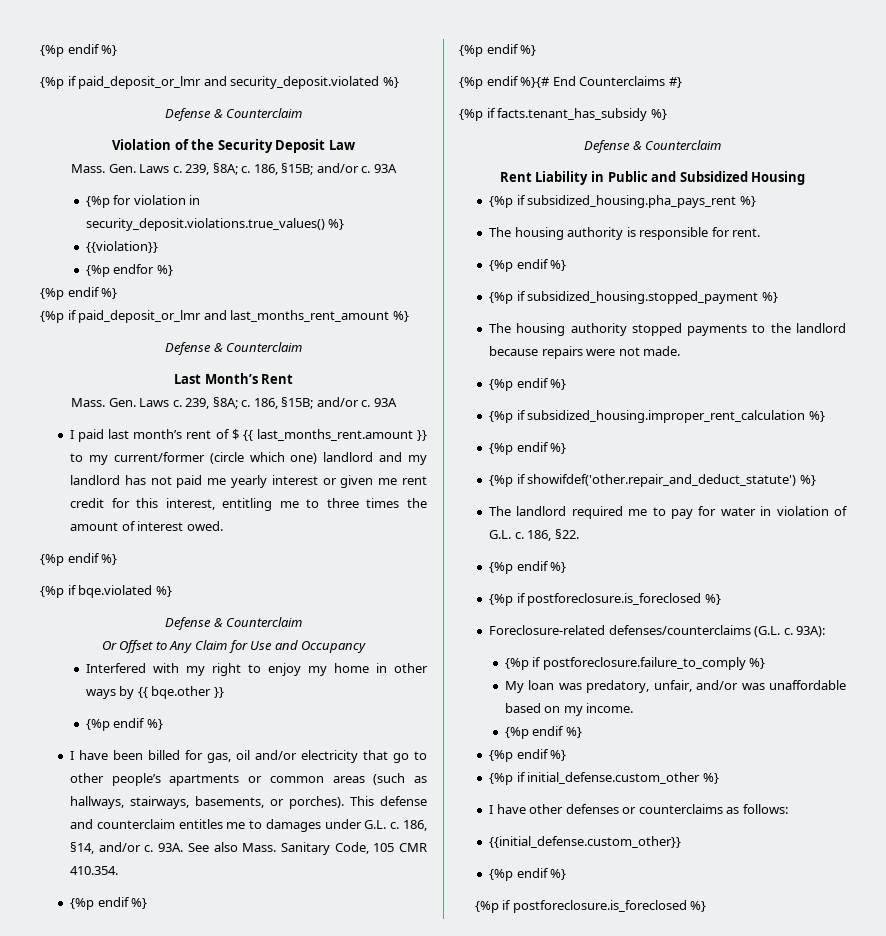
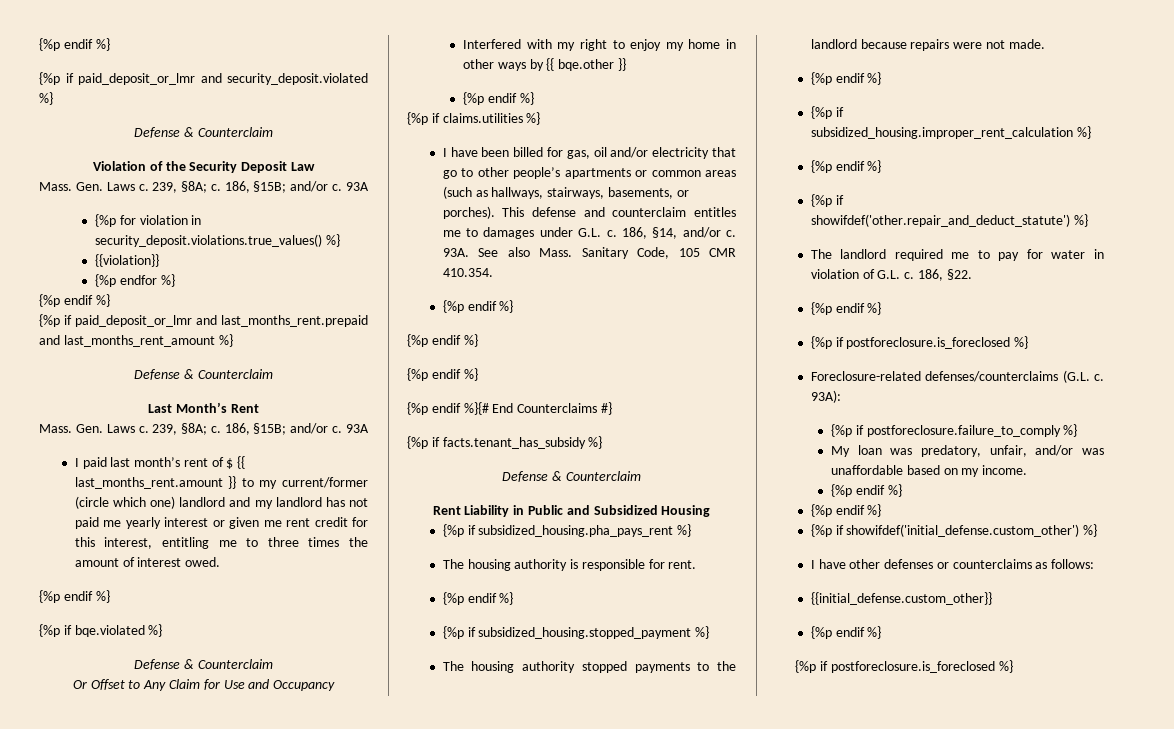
(227, 315) none -> [221,315,368,327] [39,335,60,345] last_months_rent.prepaid and
(163, 724) none -> [407,112,541,125] // {%p if claims.utilities %}
(537, 50) none -> [407,368,478,381] // {%p endif %}
[527,772,701,784] initial_defense.custom_other -> [846,524,1080,537] showifdef('initial_defense.custom_other')

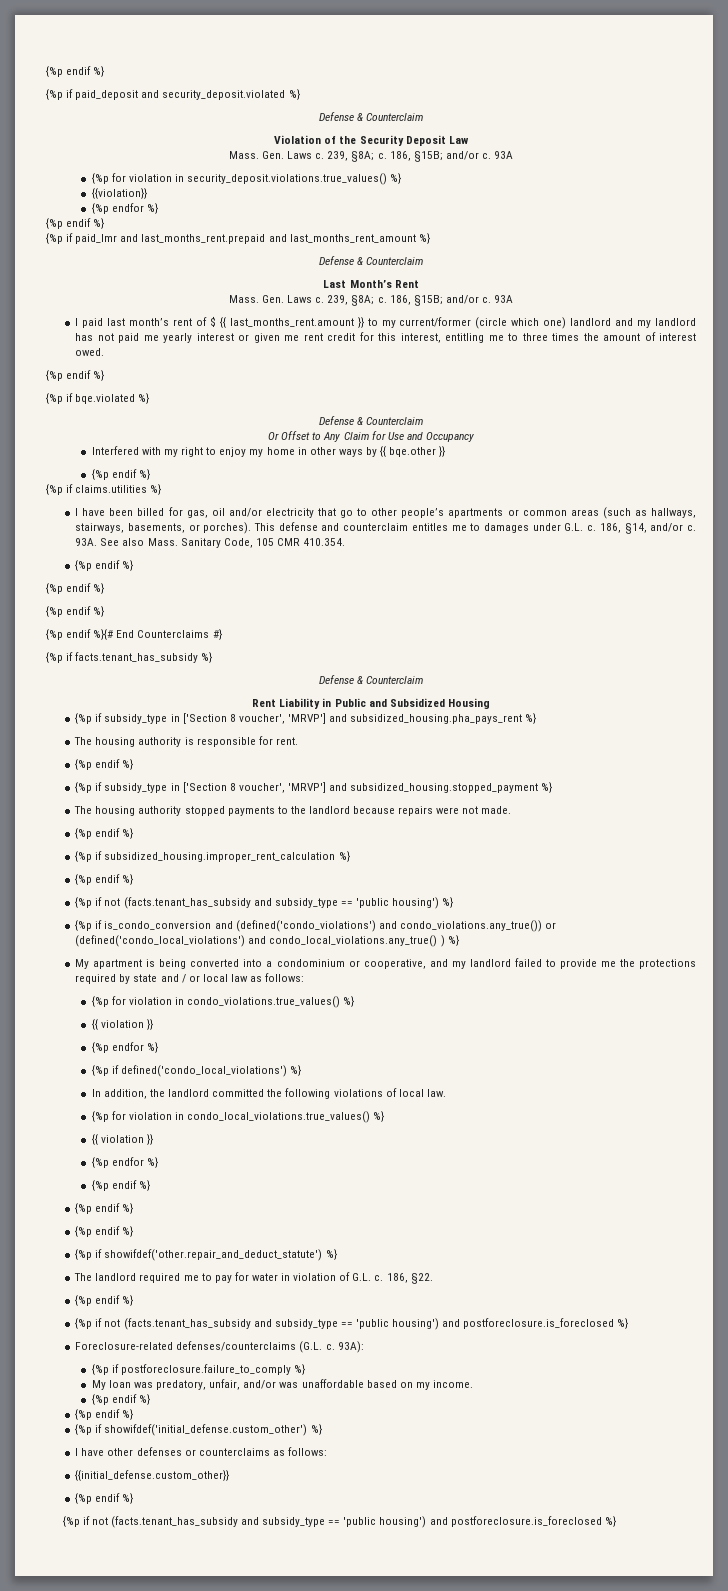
[39,38,110,51] [39,72,195,85] {%p endif %} // {%p if paid_deposit_or_lmr -> [46,66,105,77] [46,89,139,100] {%p endif %} // {%p if paid_deposit
[75,315,192,327] paid_deposit_or_lmr -> [75,234,118,244] paid_lmr
(476, 530) none -> [104,713,348,724] subsidy_type in ['Section 8 voucher', 'MRVP'] and
(476, 632) none -> [104,782,348,793] subsidy_type in ['Section 8 voucher', 'MRVP'] and
(882, 166) none -> [75,897,454,909] [75,920,556,932] [75,935,459,947] [75,958,696,969] [75,973,305,984] [91,996,355,1008] [91,1019,153,1030] [91,1042,158,1053] [91,1065,302,1077] [91,1088,446,1099] [91,1111,385,1123] [91,1134,153,1145] [91,1157,158,1168] [91,1180,150,1191] [75,1203,134,1214] [75,1226,134,1237] // {%p if not (facts.tenant_has_subsidy and subsidy_type == 'public housing') %} // {%p if is_condo_conversion and (defined('condo_violations') and condo_violations.any_true()) or (defined('condo_local_violations') and condo_local_violations.any_true() ) %} // My apartment is being converted into a condominium or cooperative, and my landlord failed to provide me the protections required by state and / or local law as follows: // {%p for violation in condo_violations.true_values() %} // {{ violation }} // {%p endfor %} // {%p if defined('condo_local_violations') %} // In addition, the landlord committed the following violations of local law. // {%p for violation in condo_local_violations.true_values() %} // {{ violation }} // {%p endfor %} // {%p endif %} // {%p endif %} // {%p endif %}
(844, 342) none -> [104,1318,461,1330] not (facts.tenant_has_subsidy and subsidy_type == 'public housing') and
(829, 666) none -> [91,1516,448,1528] not (facts.tenant_has_subsidy and subsidy_type == 'public housing') and

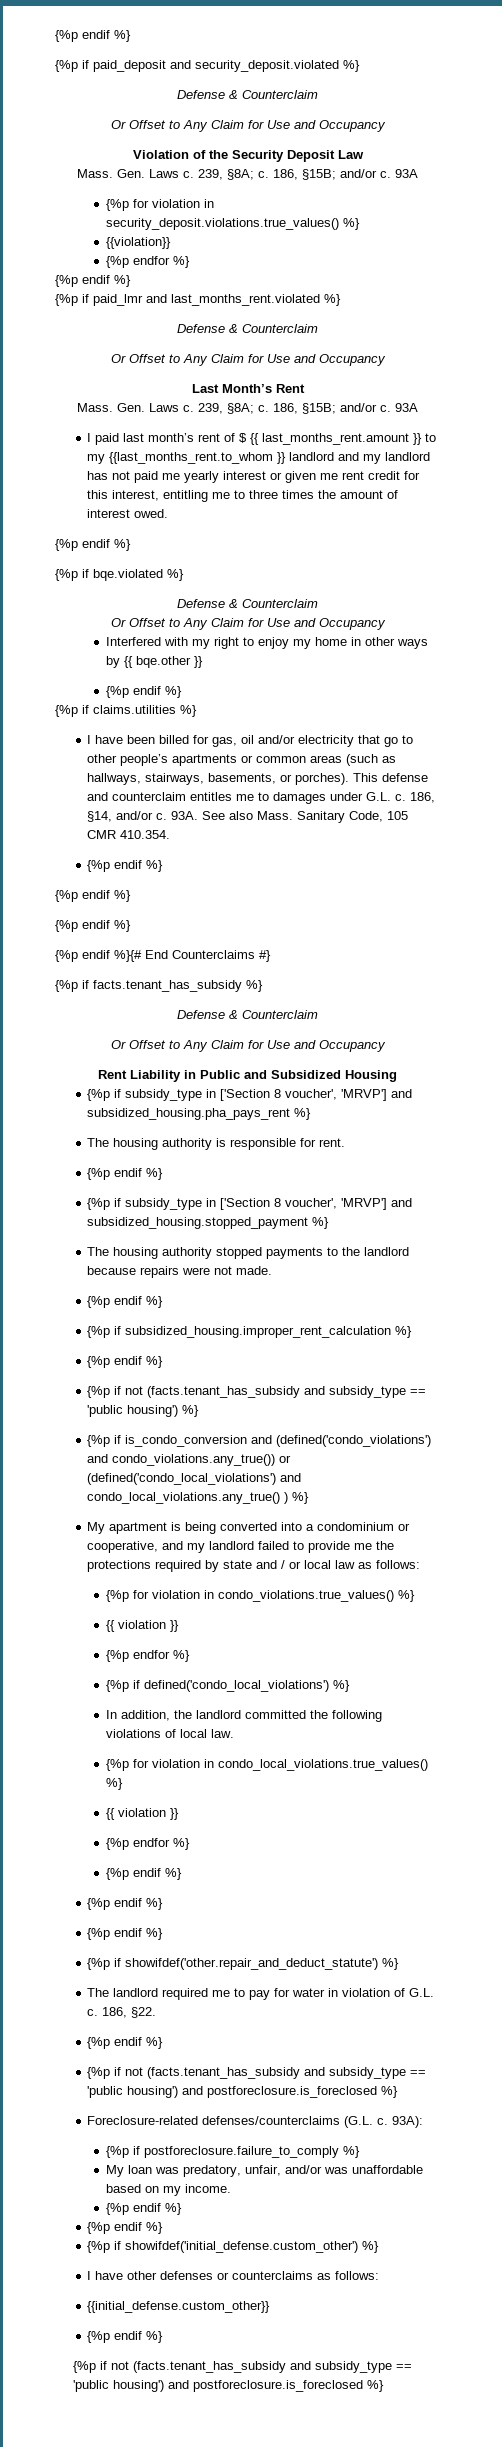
(424, 117) none -> [110,120,386,132] // Or Offset to Any Claim for Use and Occupancy
[141,233,430,244] [318,256,424,265] last_months_rent.prepaid and last_months_rent_amount %} // Defense & Counterclaim -> [171,294,341,306] [177,324,318,333] [110,354,386,366] last_months_rent.violated %} // Defense & Counterclaim // Or Offset to Any Claim for Use and Occupancy
[399,317,567,329] current/former (circle which one) -> [109,452,287,464] {{last_months_rent.to_whom }}
(424, 680) none -> [110,1040,386,1052] // Or Offset to Any Claim for Use and Occupancy

